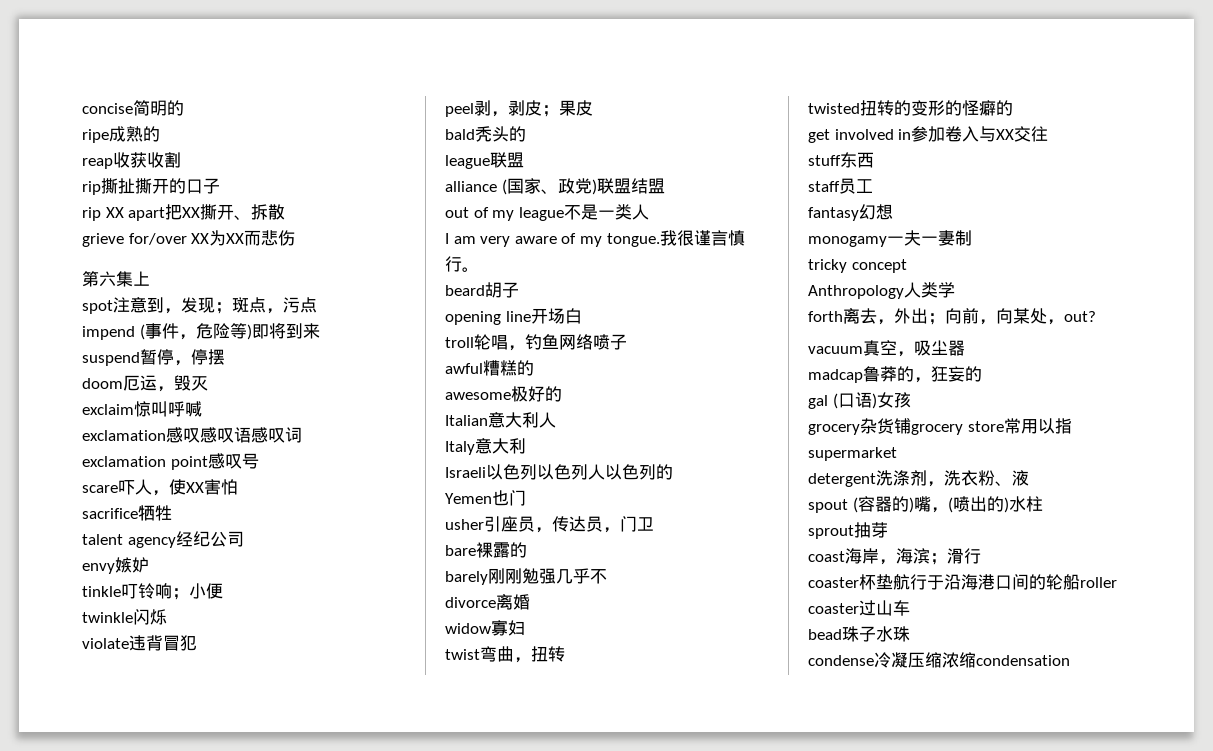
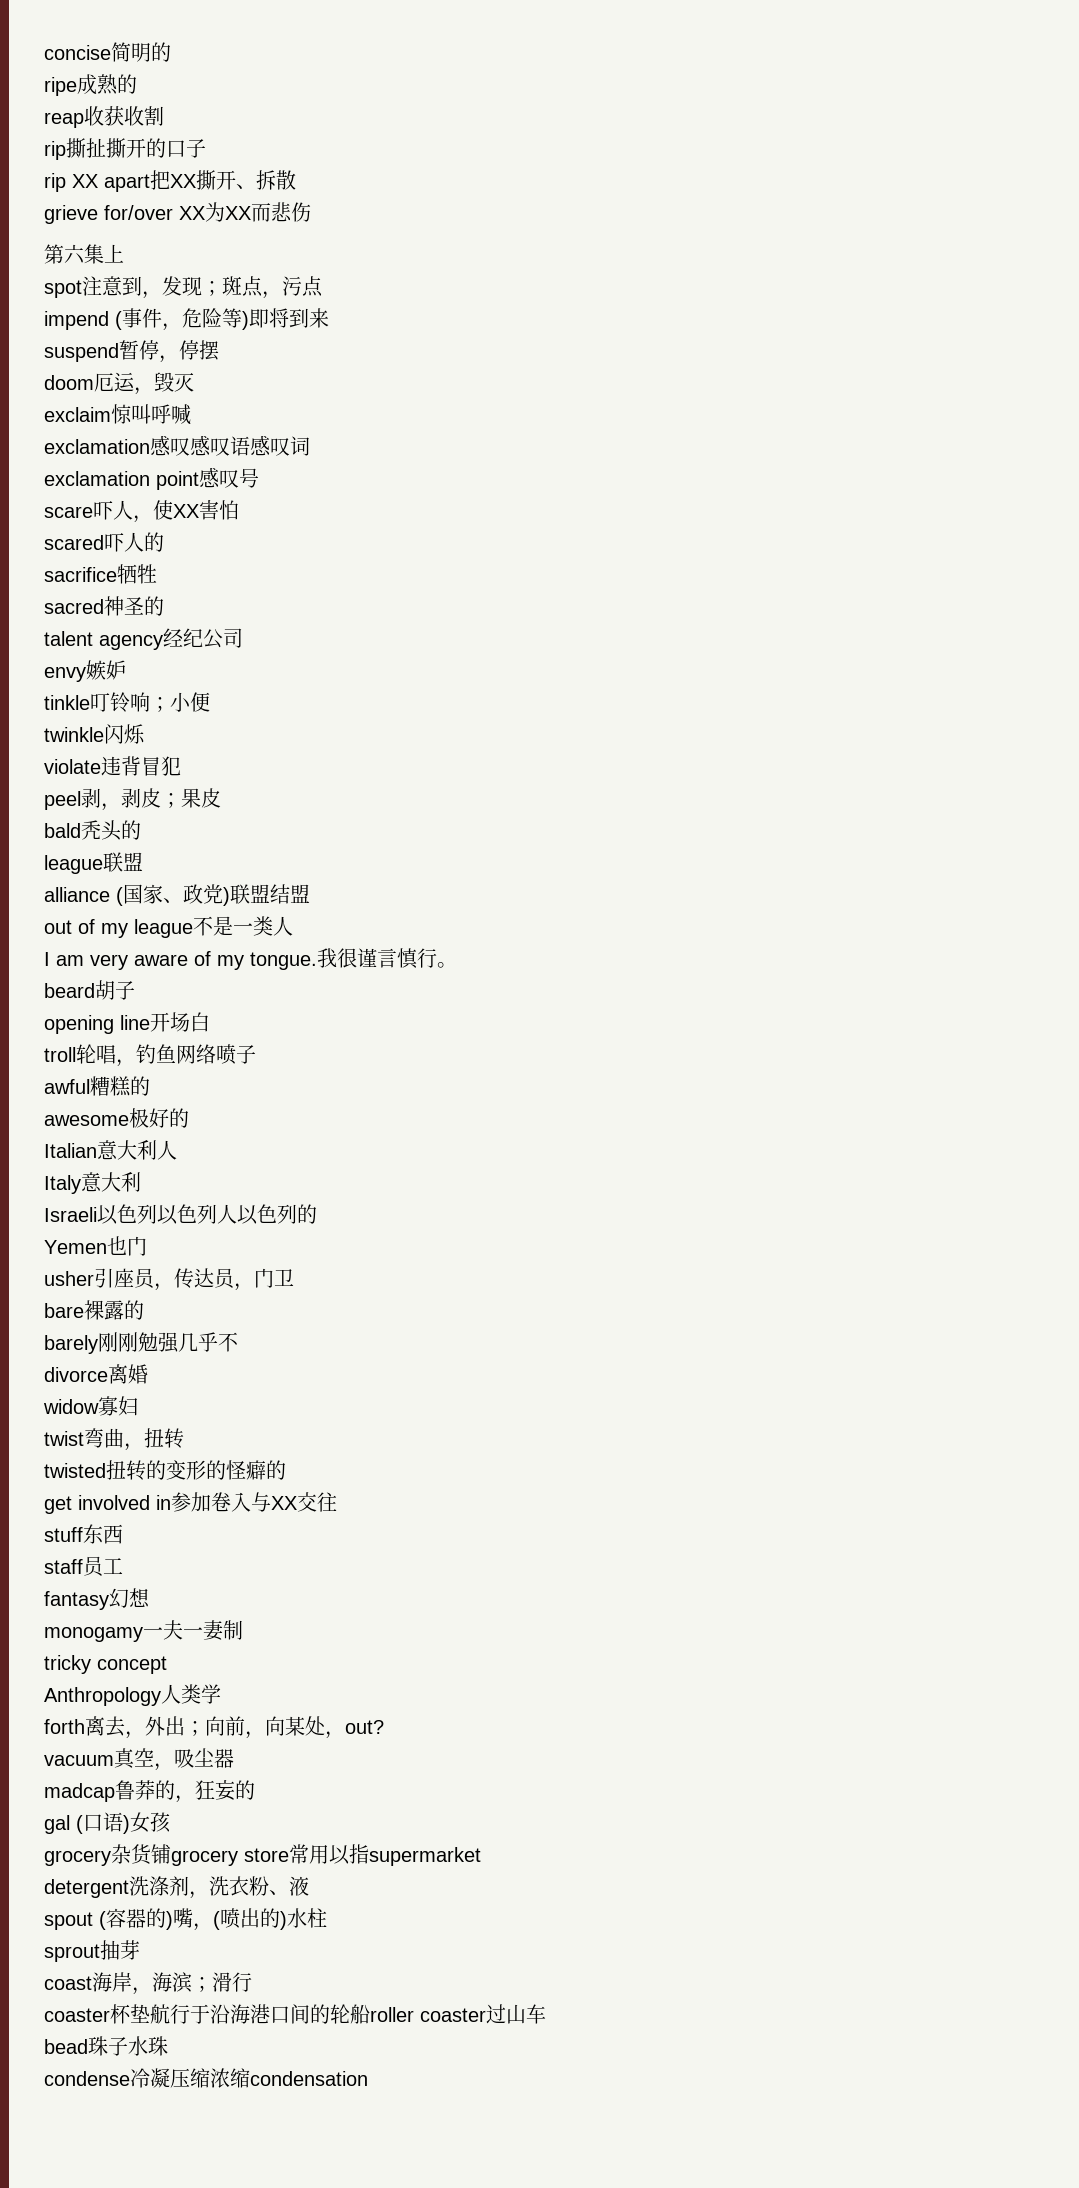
(238, 487) none -> [44,532,164,552] // scared吓人的
(172, 513) none -> [44,596,164,616] // sacred神圣的

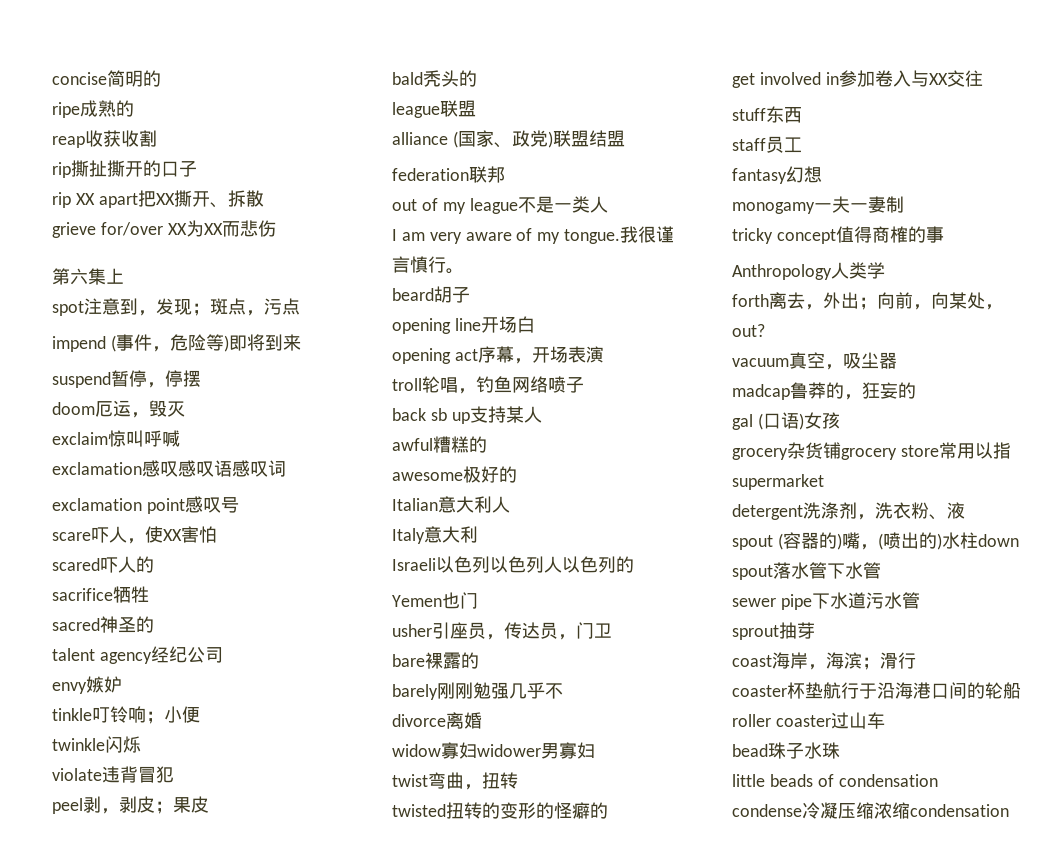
(310, 893) none -> [392,166,505,183] // federation联邦
(210, 1022) none -> [392,346,604,364] // opening act序幕，开场表演
(256, 1054) none -> [392,406,542,424] // back sb up支持某人
(138, 1406) none -> [477,742,595,759] widower男寡妇
(167, 1665) none -> [835,226,944,243] 值得商榷的事
(327, 1918) none -> [977,534,1019,547] [732,562,881,580] [732,592,920,610] down spout落水管下水管 // sewer pipe下水道污水管
(168, 2046) none -> [732,774,938,787] // little beads of condensation

